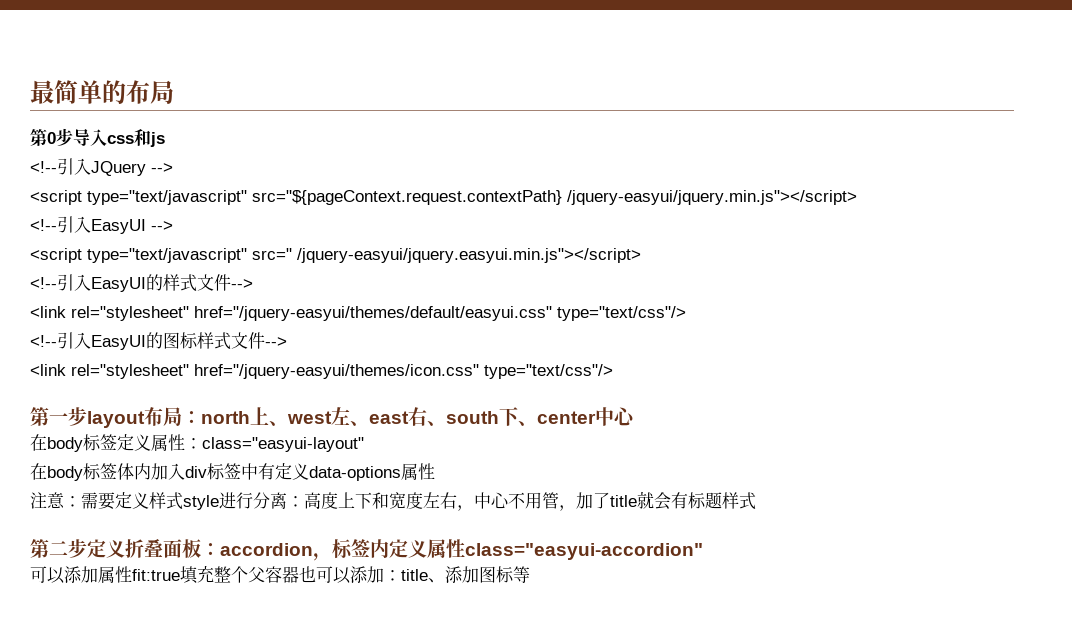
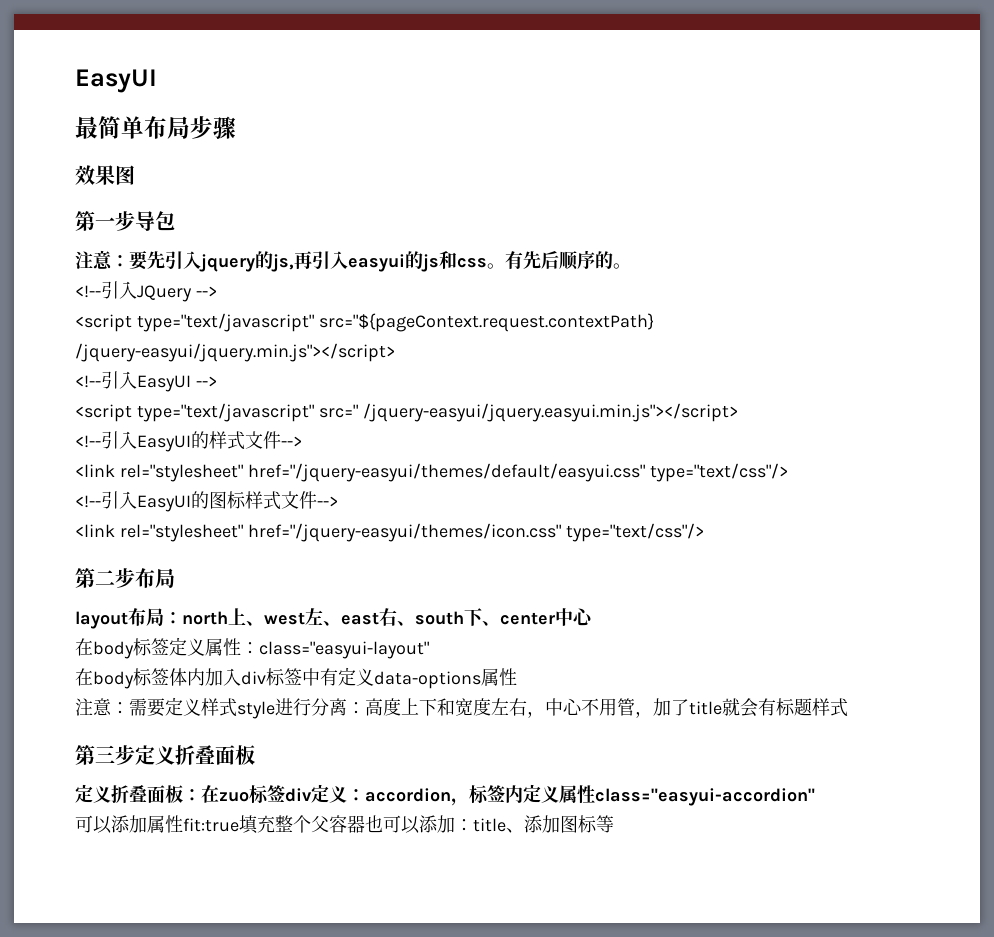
[30,80,174,104] [30,128,165,147] 最简单的布局 // 第0步导入css和js -> [75,69,157,93] [75,116,236,139] [75,165,135,185] [75,211,175,231] [75,250,631,272] EasyUI // 最简单布局步骤 // 效果图 // 第一步导包 // 注意：要先引入jquery的js,再引入easyui的js和css。有先后顺序的。
[49,407,87,426] 一步 -> [95,568,175,588] 二步布局 //
[49,541,68,556] 二 -> [95,745,115,763] 三
(201, 548) none -> [75,784,347,804] // 定义折叠面板：在zuo标签div定义

